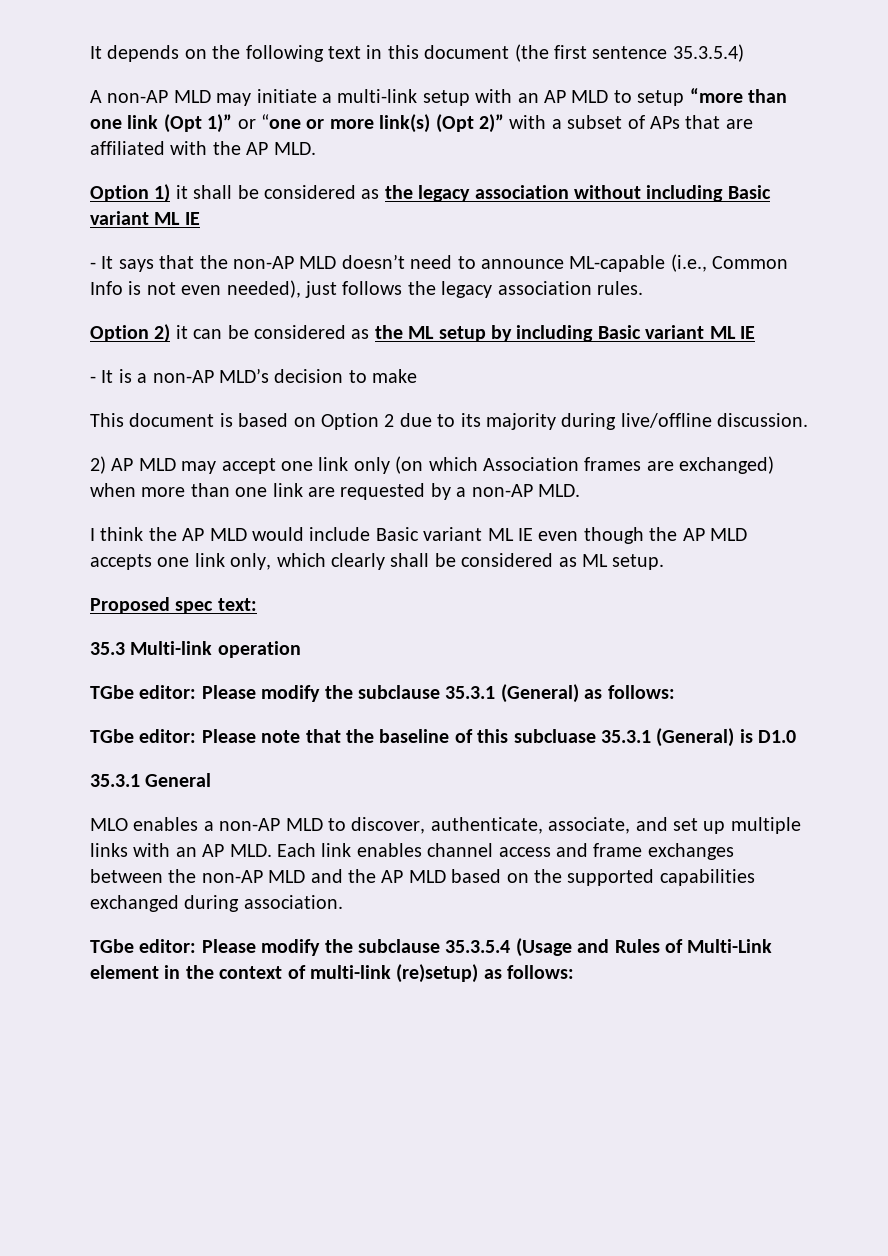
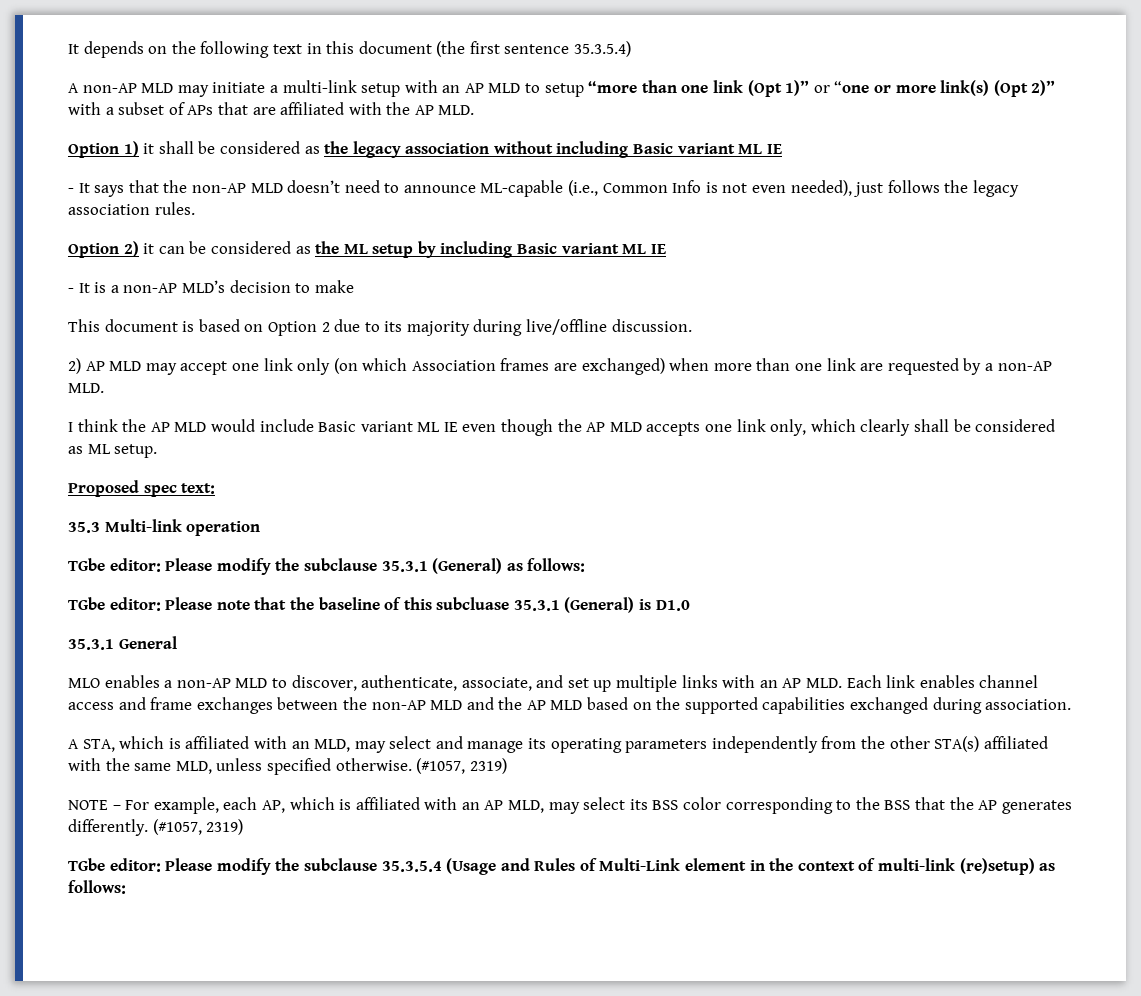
(343, 902) none -> [68,736,1048,753] [68,758,507,775] [68,797,1072,814] [68,819,244,836] // A STA, which is affiliated with an MLD, may select and manage its operating parameters independently from the other STA(s) affiliated with the same MLD, unless specified otherwise. (#1057, 2319) // NOTE – For example, each AP, which is affiliated with an AP MLD, may select its BSS color corresponding to the BSS that the AP generates differently. (#1057, 2319)

